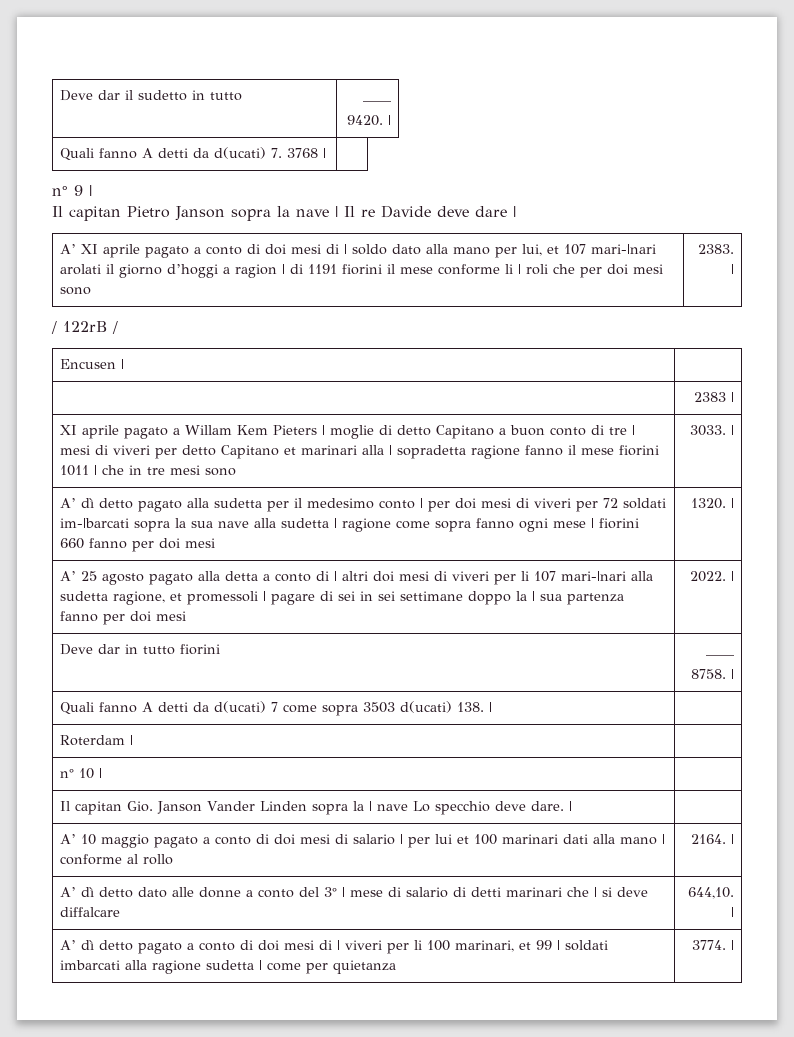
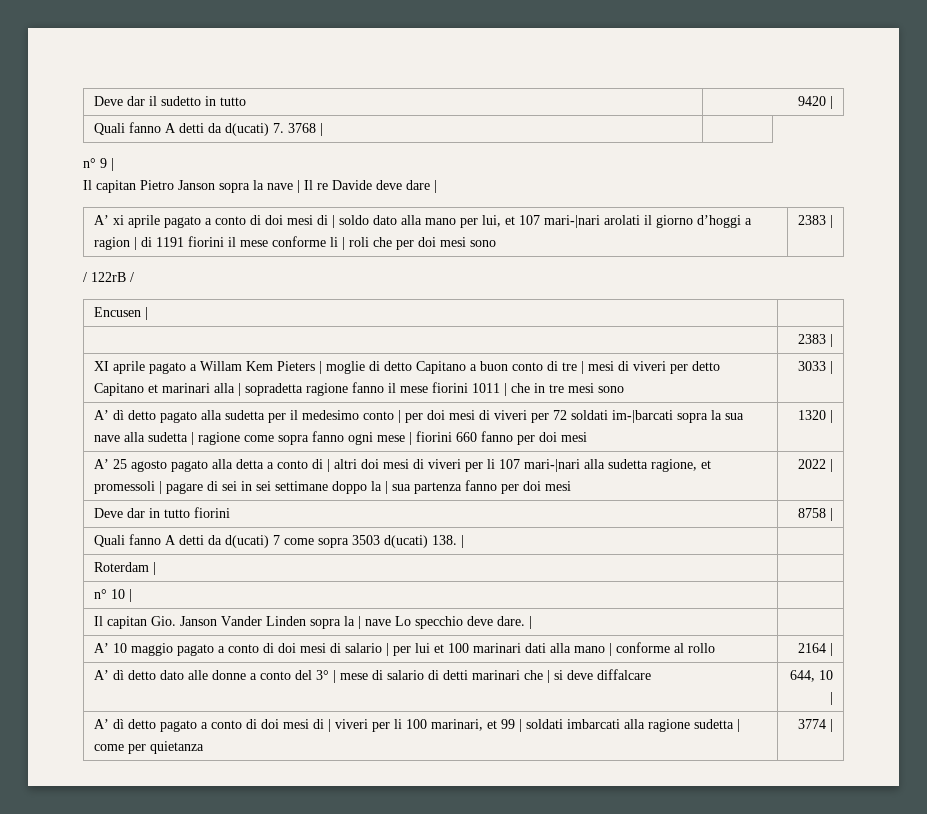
[362,100,391,102] [346,115,383,126] ____ // 9420. -> [798,96,827,106] 9420
[81,244,99,254] XI -> [112,215,124,225] xi
[697,244,734,254] 2383. -> [798,215,827,225] 2383
[689,425,726,436] 3033. -> [798,361,827,371] 3033
[690,498,726,509] 1320. -> [798,410,827,420] 1320
[689,571,726,582] 2022. -> [798,459,827,469] 2022
[705,654,734,656] [690,669,726,679] ____ // 8758. -> [798,508,827,518] 8758
[690,834,726,844] 2164. -> [798,643,827,653] 2164
[687,887,734,899] 644,10. -> [790,670,834,682] 644, 10
[691,940,726,950] 3774. -> [798,719,827,729] 3774

